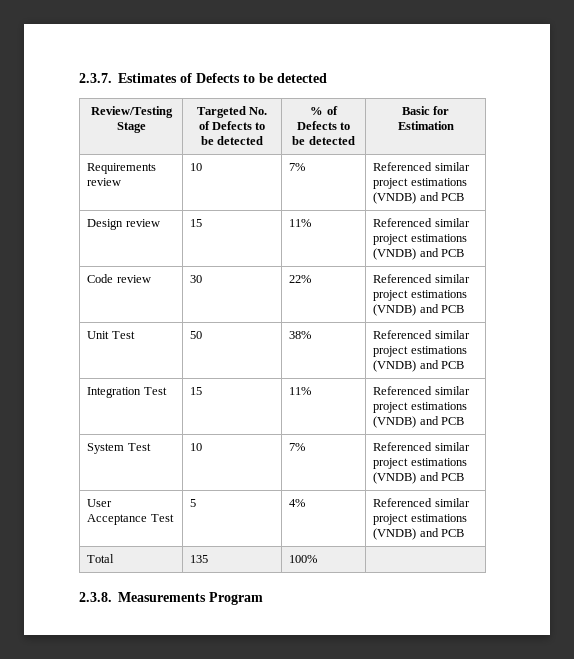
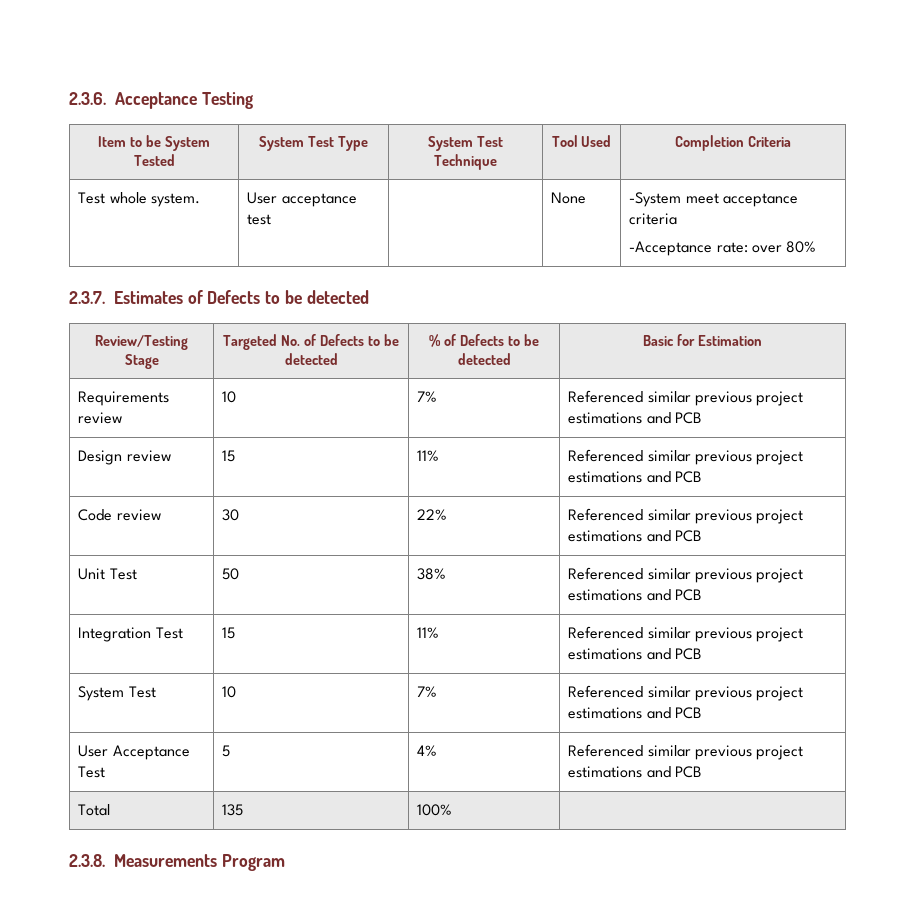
(79, 78) none -> [69,92,253,109] [98,135,210,151] [133,154,175,166] [259,136,368,151] [428,136,503,151] [434,154,497,170] [551,135,612,147] [675,135,791,151] [78,192,201,207] [247,192,357,207] [247,214,272,225] [551,192,587,204] [629,192,799,207] [629,213,678,225] [629,241,817,256] 2.3.6. Acceptance Testing // Item to be System Tested | System Test Type | System Test Technique | Tool Used | Completion Criteria // Test whole system. | User acceptance test | | None | -System meet acceptance criteria // -Acceptance rate: over 80% //
[373,178,467,189] [373,192,417,204] project estimations (VNDB) -> [695,391,804,406] [568,412,643,424] previous project estimations
[373,234,467,245] [373,248,417,260] project estimations (VNDB) -> [695,450,804,465] [568,471,643,483] previous project estimations
[373,290,467,301] [373,304,417,316] project estimations (VNDB) -> [695,509,804,524] [568,530,643,542] previous project estimations
[373,346,467,357] [373,360,417,372] project estimations (VNDB) -> [695,568,804,583] [568,589,643,601] previous project estimations
[373,402,467,413] [373,416,417,428] project estimations (VNDB) -> [695,627,804,642] [568,648,643,660] previous project estimations
[373,458,467,469] [373,472,417,484] project estimations (VNDB) -> [695,686,804,701] [568,707,643,719] previous project estimations
[373,514,467,525] [373,528,417,540] project estimations (VNDB) -> [695,745,804,760] [568,766,643,778] previous project estimations

